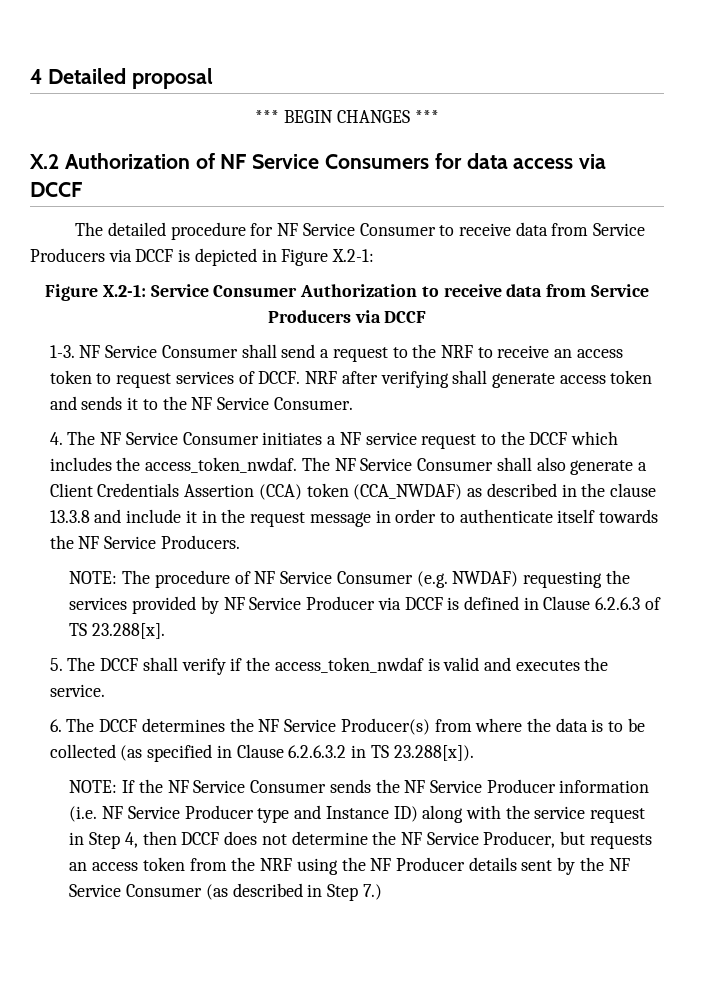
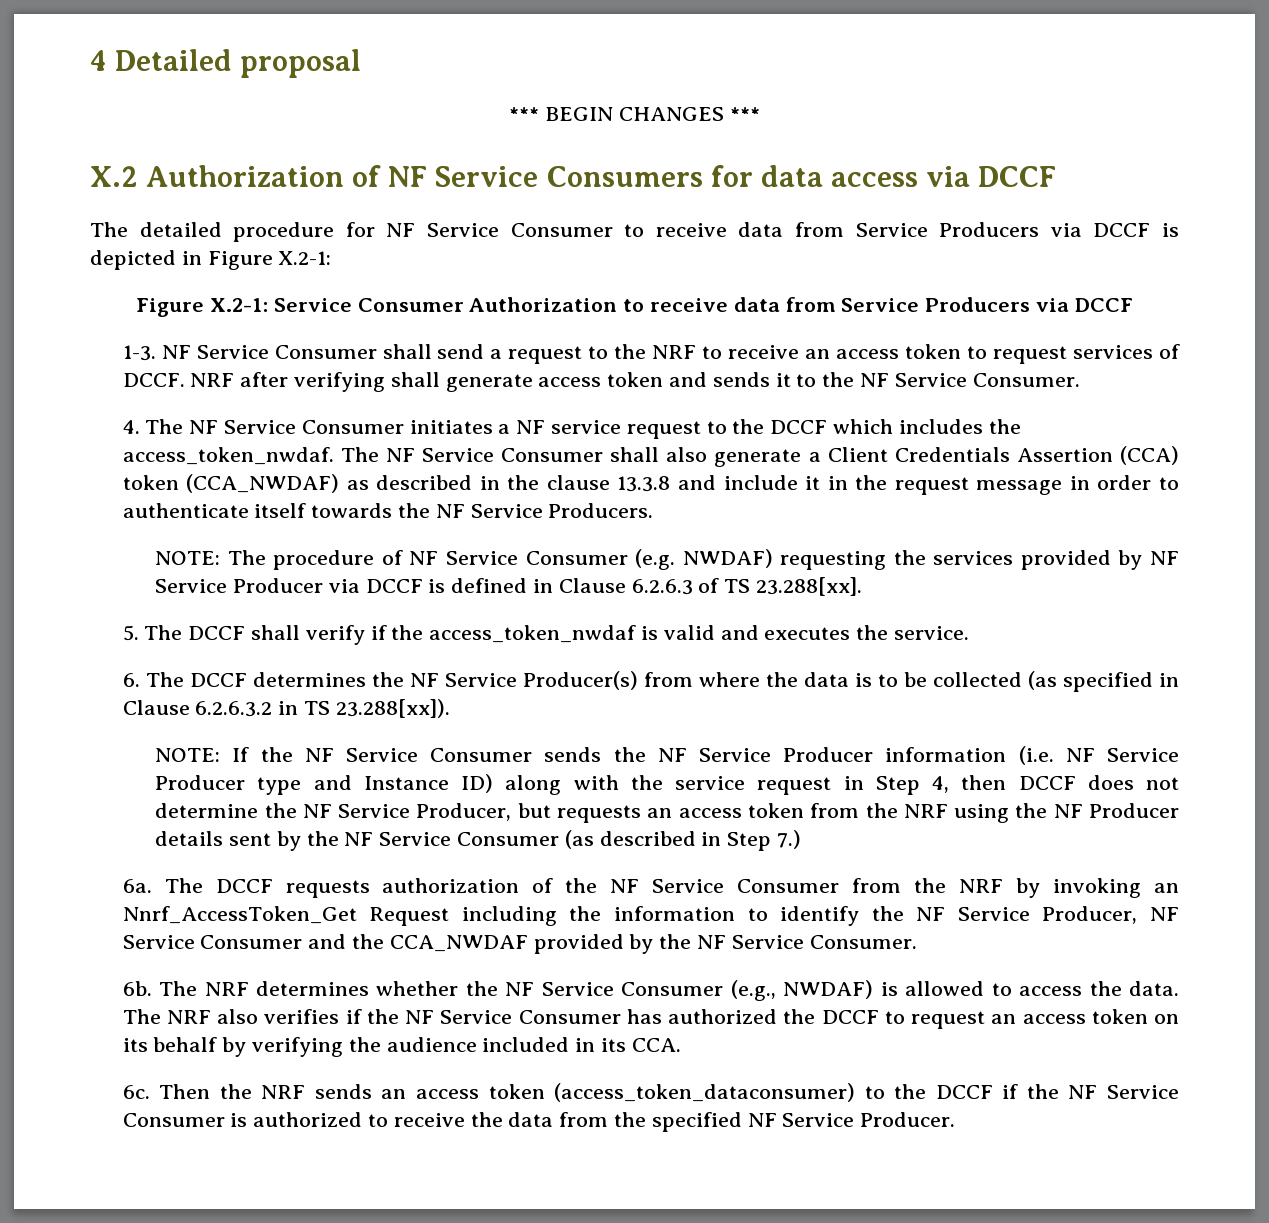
[92,623,166,639] 23.288[x]. -> [756,577,863,596] 23.288[xx].
[393,745,474,761] 23.288[x]). -> [335,699,450,718] 23.288[xx]).
(382, 892) none -> [122,878,1180,898] [122,906,1179,926] [122,934,917,954] [122,980,1179,1001] [122,1009,1180,1029] [122,1037,681,1057] [122,1083,1180,1102] [122,1112,956,1132] // 6a. The DCCF requests authorization of the NF Service Consumer from the NRF by invoking an Nnrf_AccessToken_Get Request including the information to identify the NF Service Producer, NF Service Consumer and the CCA_NWDAF provided by the NF Service Consumer. // 6b. The NRF determines whether the NF Service Consumer (e.g., NWDAF) is allowed to access the data. The NRF also verifies if the NF Service Consumer has authorized the DCCF to request an access token on its behalf by verifying the audience included in its CCA. // 6c. Then the NRF sends an access token (access_token_dataconsumer) to the DCCF if the NF Service Consumer is authorized to receive the data from the specified NF Service Producer.

